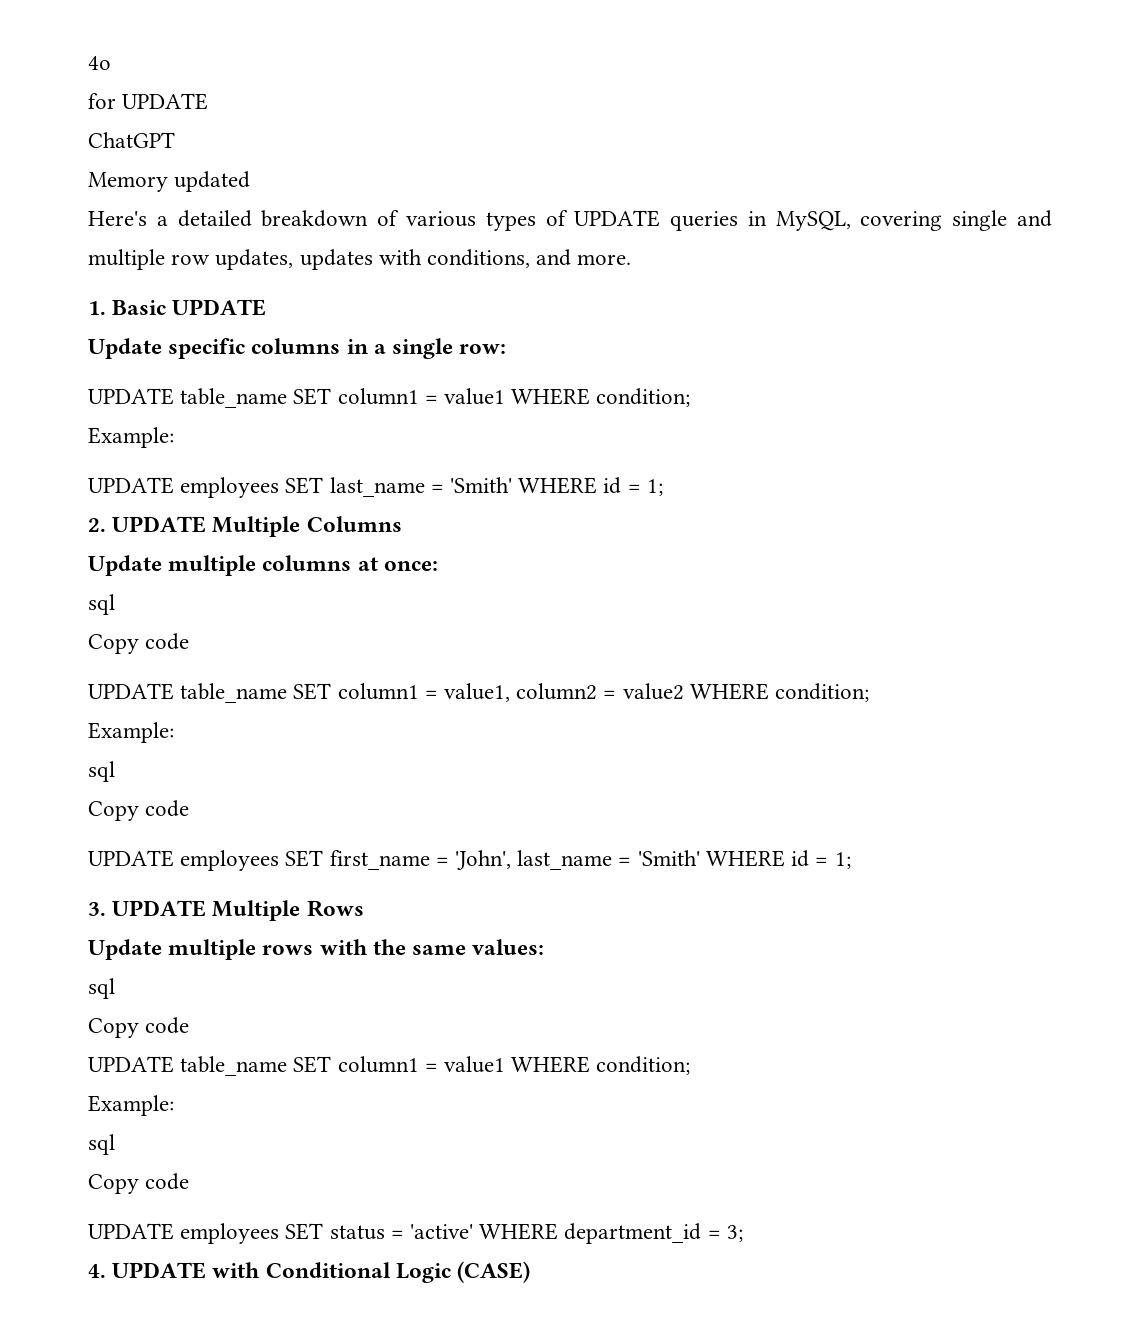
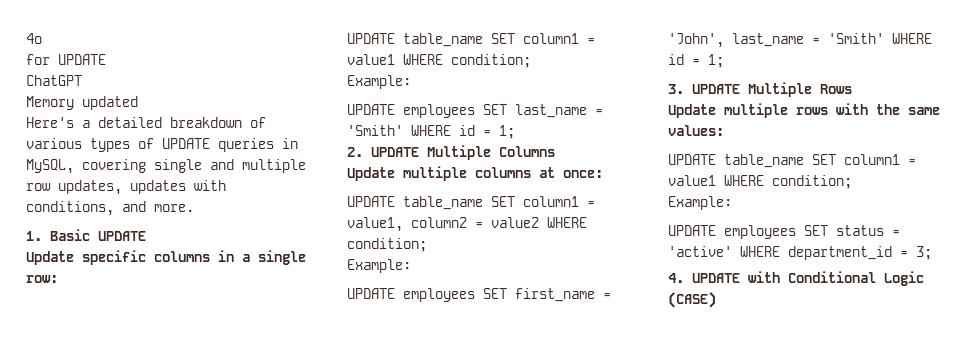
[88,594,115,615] [88,633,190,654] // sql // Copy code -> (603, 174) none
[88,761,115,782] [88,800,190,821] // sql // Copy code -> (411, 266) none
[88,978,115,999] [88,1017,190,1038] [88,1056,691,1076] [88,1095,174,1116] [88,1134,115,1155] [88,1173,190,1194] // sql // Copy code // UPDATE table_name SET column1 = value1 WHERE condition; // Example: // sql // Copy code -> [668,154,916,168] [668,175,852,189] [668,196,732,210] // UPDATE table_name SET column1 = value1 WHERE condition; // Example:

